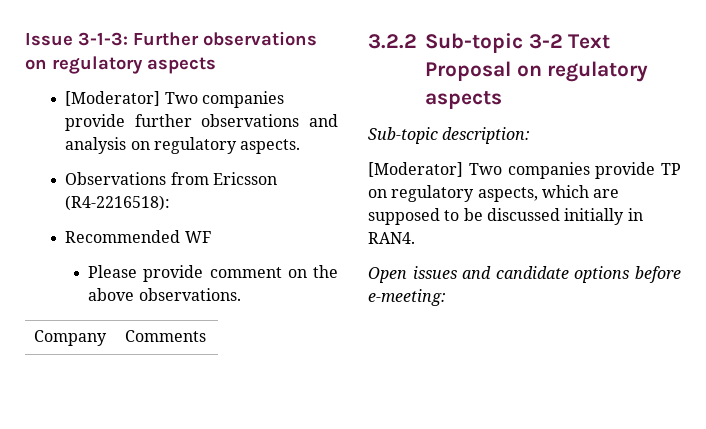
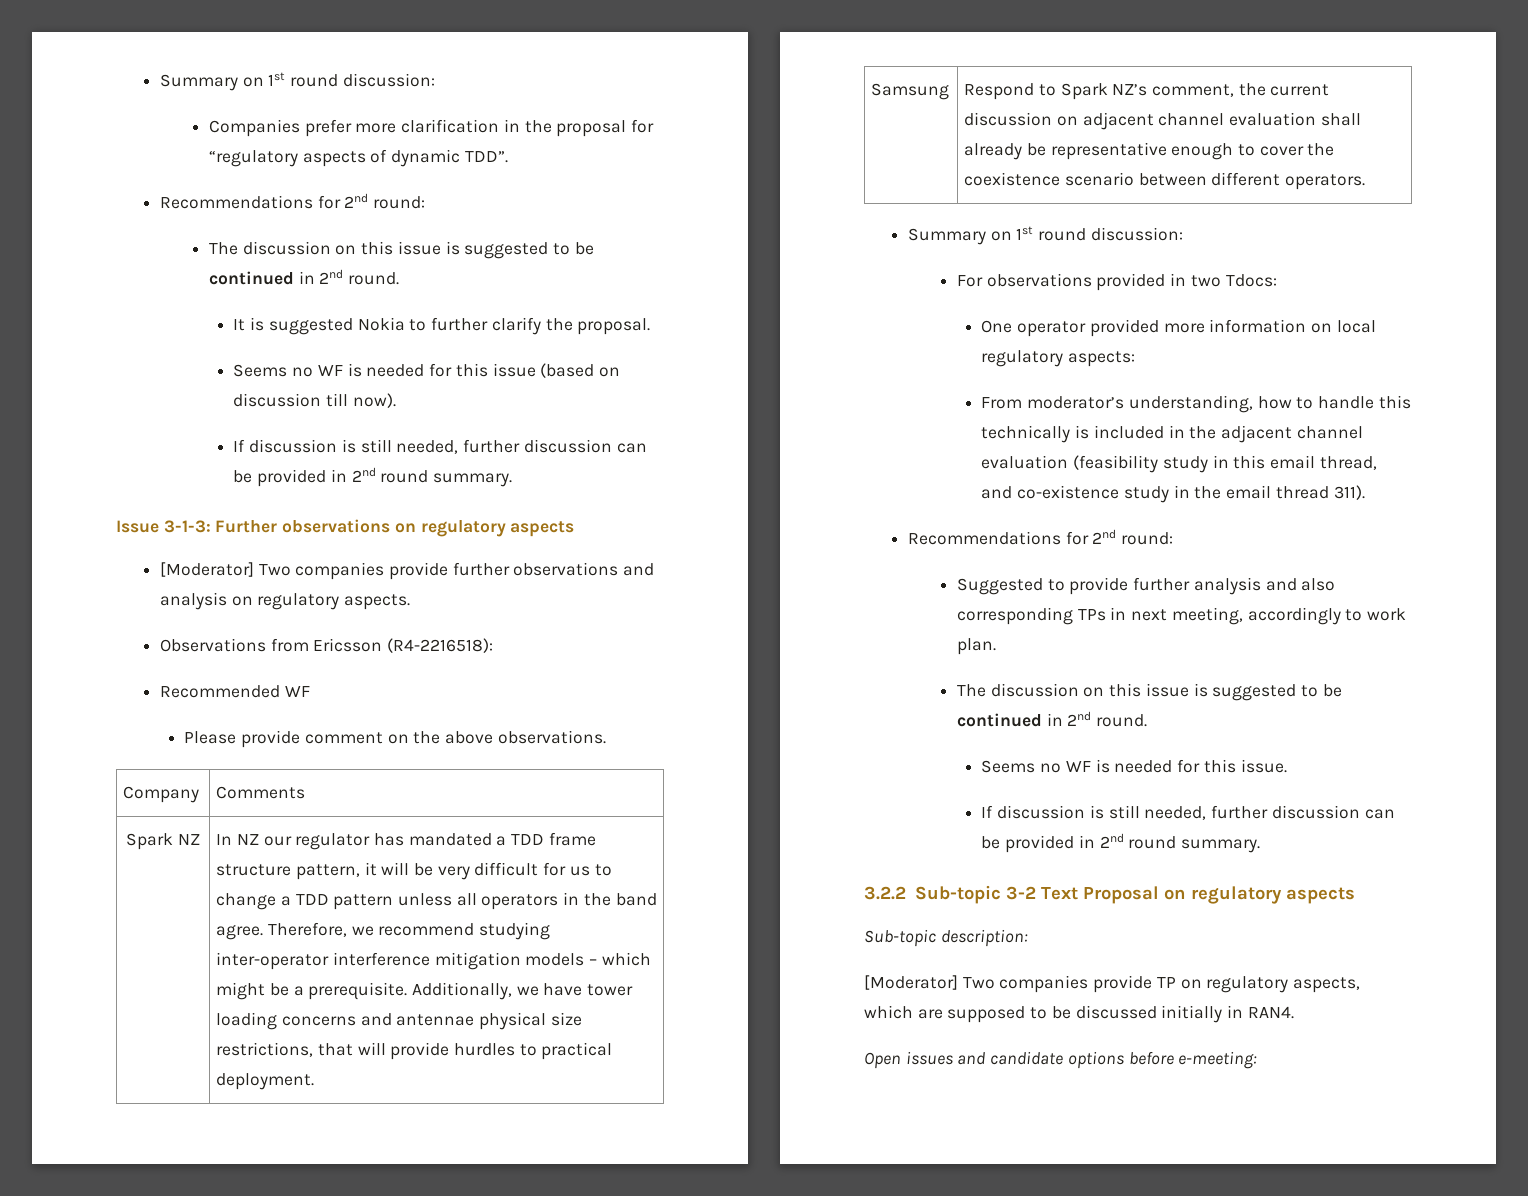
(25, 39) none -> [159,72,435,91] [208,119,654,137] [208,149,508,167] [159,193,425,209] [208,241,594,259] [208,269,400,285] [233,317,651,335] [233,363,620,378] [233,393,396,408] [233,439,647,454] [233,467,513,487] Summary on 1st round discussion: // Companies prefer more clarification in the proposal for “regulatory aspects of dynamic TDD”. // Recommendations for 2nd round: // The discussion on this issue is suggested to be continued in 2nd round. // It is suggested Nokia to further clarify the proposal. // Seems no WF is needed for this issue (based on discussion till now). // If discussion is still needed, further discussion can be provided in 2nd round summary. //
(207, 336) none -> [126,833,200,850] [216,832,596,850] [216,862,612,880] [216,892,657,910] [216,922,550,940] [216,952,651,970] [216,982,634,1000] [216,1012,582,1030] [216,1042,613,1060] [216,1073,315,1090] [871,83,950,100] [964,83,1330,100] [964,112,1361,130] [964,142,1335,160] [964,172,1365,190] [907,226,1183,245] [956,273,1277,291] [981,319,1376,337] [981,350,1136,367] [981,395,1411,413] [981,425,1363,443] [981,455,1377,473] [981,485,1365,503] [907,529,1173,545] [956,577,1336,595] [956,607,1406,625] [956,638,996,655] [956,683,1342,701] [956,711,1148,727] [981,759,1287,773] [981,805,1395,820] [981,833,1261,853] // Spark NZ | In NZ our regulator has mandated a TDD frame structure pattern, it will be very difficult for us to change a TDD pattern unless all operators in the band agree. Therefore, we recommend studying inter-operator interference mitigation models – which might be a prerequisite. Additionally, we have tower loading concerns and antennae physical size restrictions, that will provide hurdles to practical deployment. // Samsung | Respond to Spark NZ’s comment, the current discussion on adjacent channel evaluation shall already be representative enough to cover the coexistence scenario between different operators. // Summary on 1st round discussion: // For observations provided in two Tdocs: // One operator provided more information on local regulatory aspects: // From moderator’s understanding, how to handle this technically is included in the adjacent channel evaluation (feasibility study in this email thread, and co-existence study in the email thread 311). // Recommendations for 2nd round: // Suggested to provide further analysis and also corresponding TPs in next meeting, accordingly to work plan. // The discussion on this issue is suggested to be continued in 2nd round. // Seems no WF is needed for this issue. // If discussion is still needed, further discussion can be provided in 2nd round summary.

